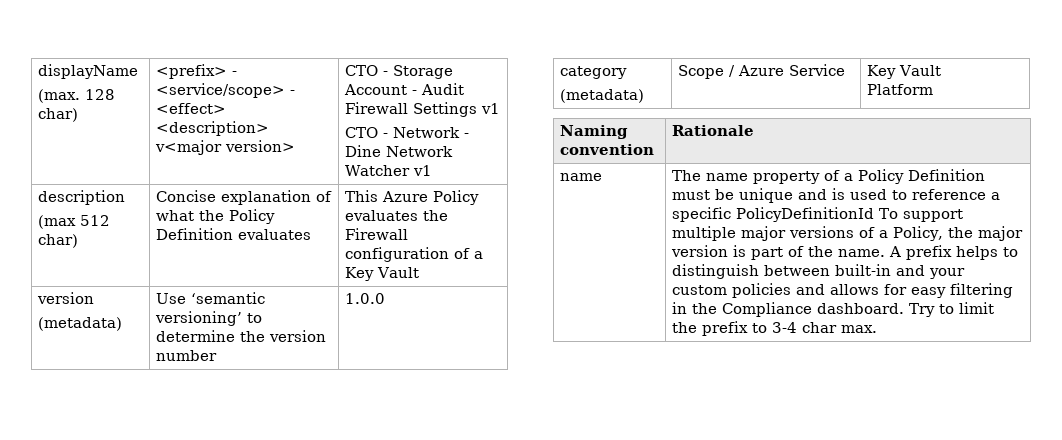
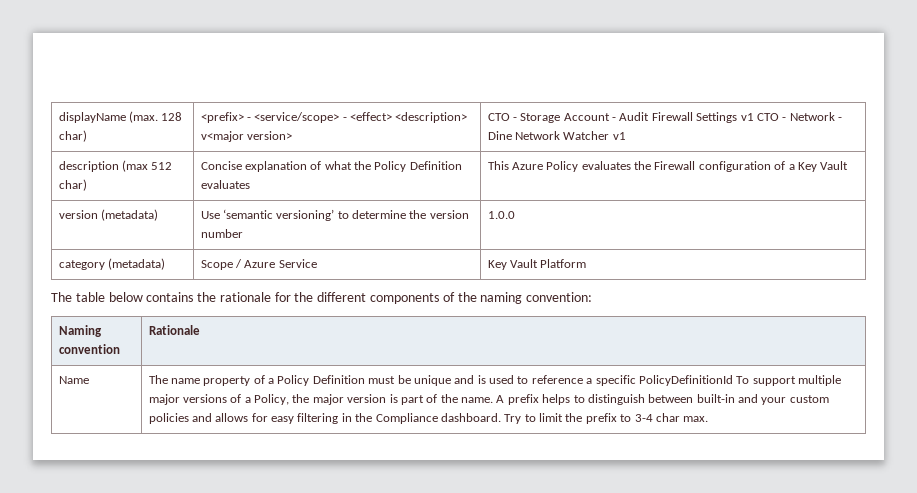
(139, 71) // -> (126, 117) none
(501, 108) // -> (754, 117) none
(126, 197) // -> (119, 166) none
(95, 298) // -> (98, 214) none
(628, 72) // -> (105, 265) none
(942, 70) // -> (538, 263) none
(934, 89) none -> [51,292,593,304] // The table below contains the rationale for the different components of the naming convention:
[560,173,603,181] name -> [58,376,89,384] Name

